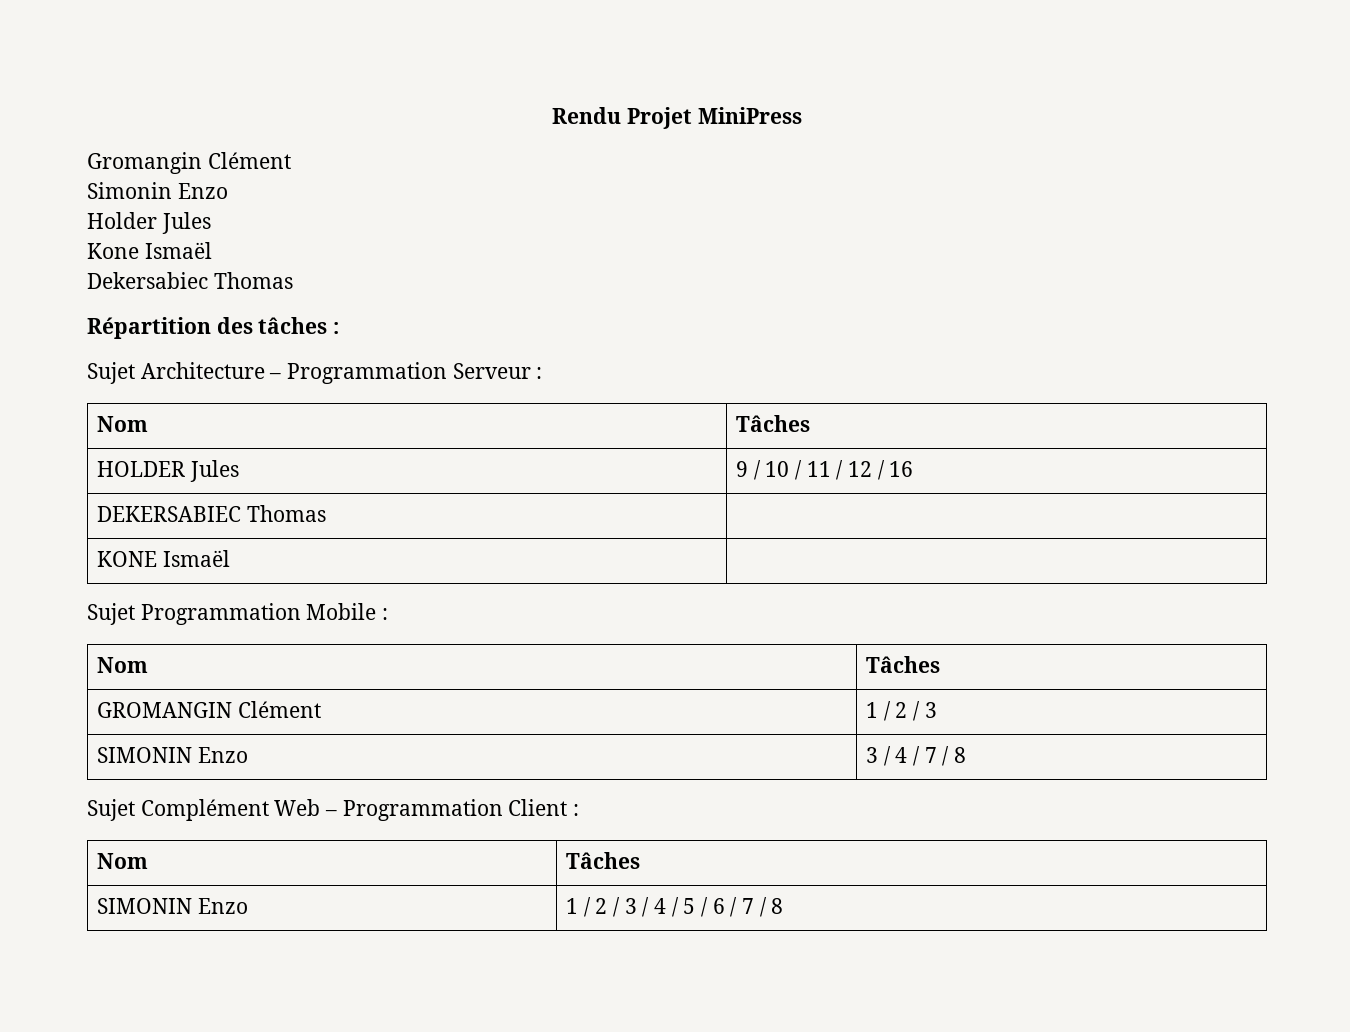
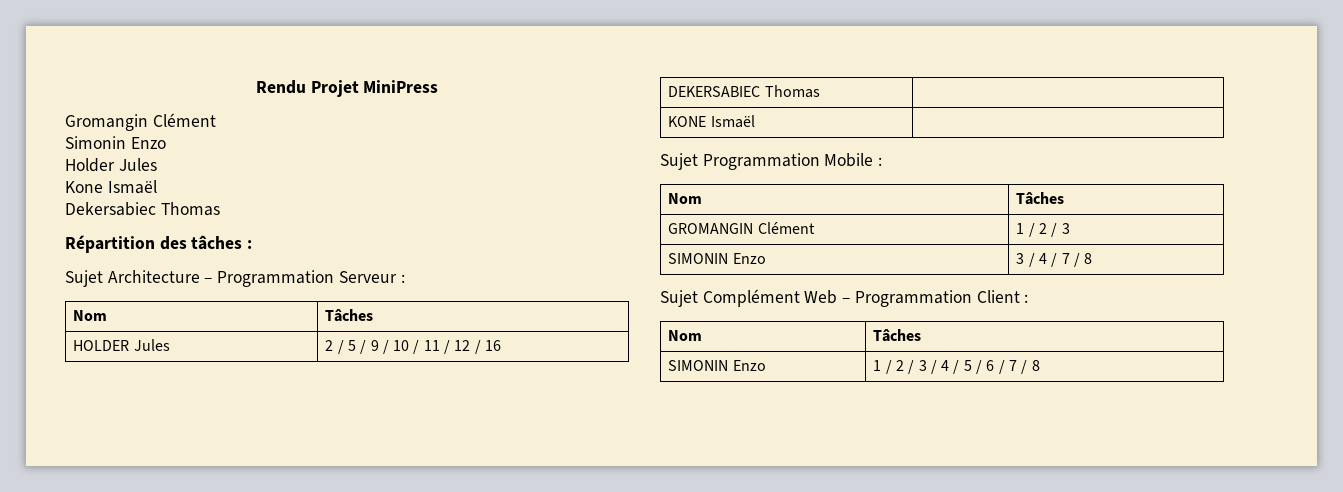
(239, 471) none -> [325,340,367,354] 2 / 5 /

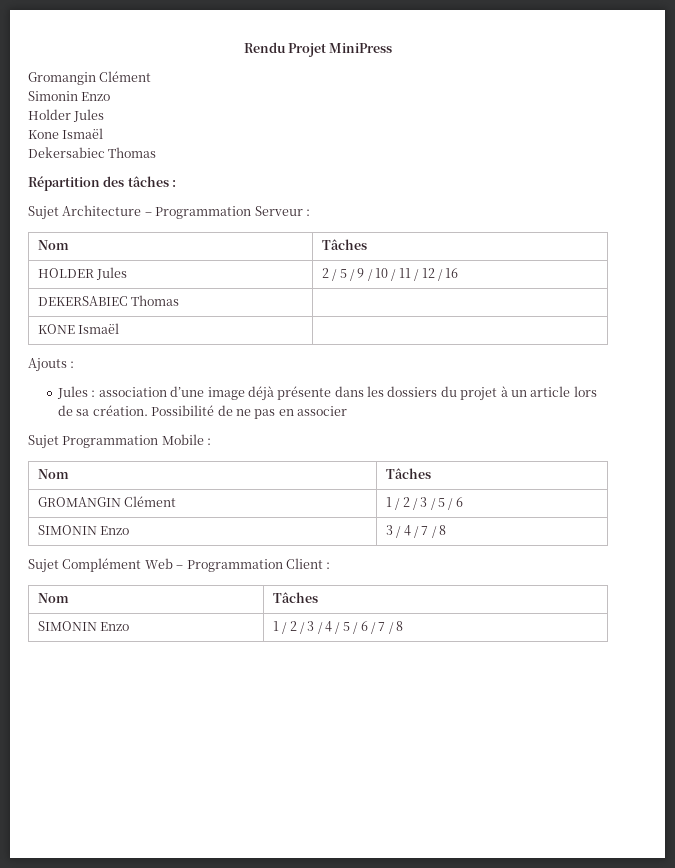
(755, 121) none -> [28,358,75,372] [57,386,597,401] [58,405,348,419] // Ajouts : // Jules : association d’une image déjà présente dans les dossiers du projet à un article lors de sa création. Possibilité de ne pas en associer
(1070, 228) none -> [430,497,463,510] / 5 / 6

